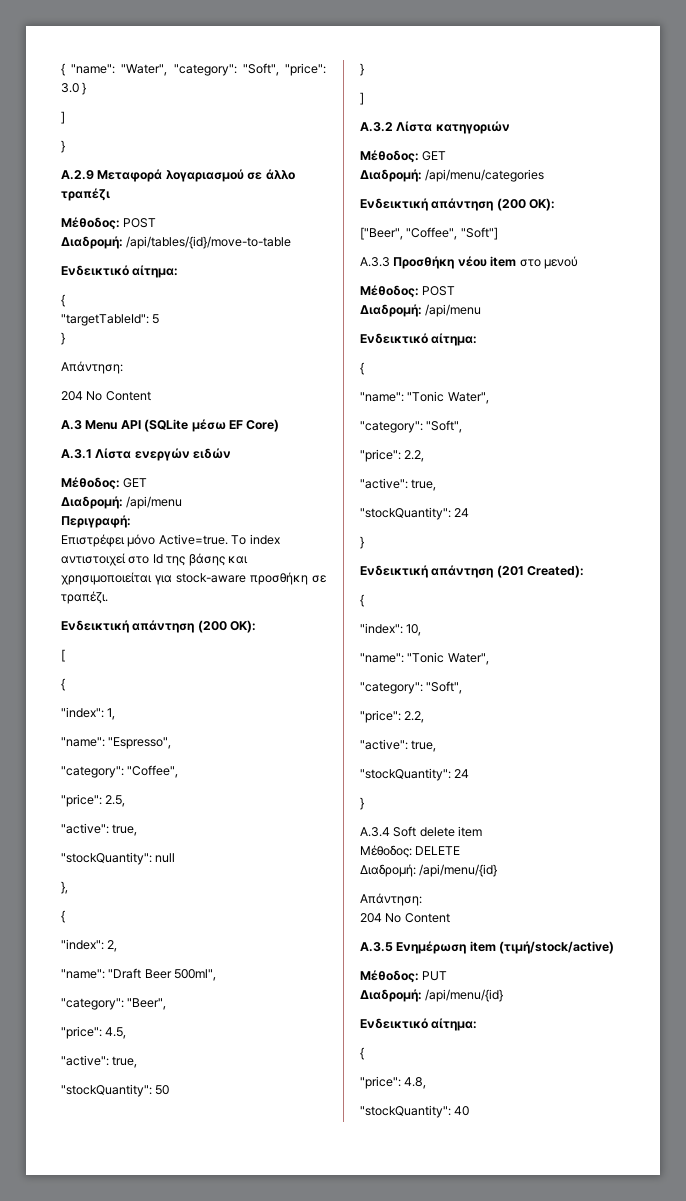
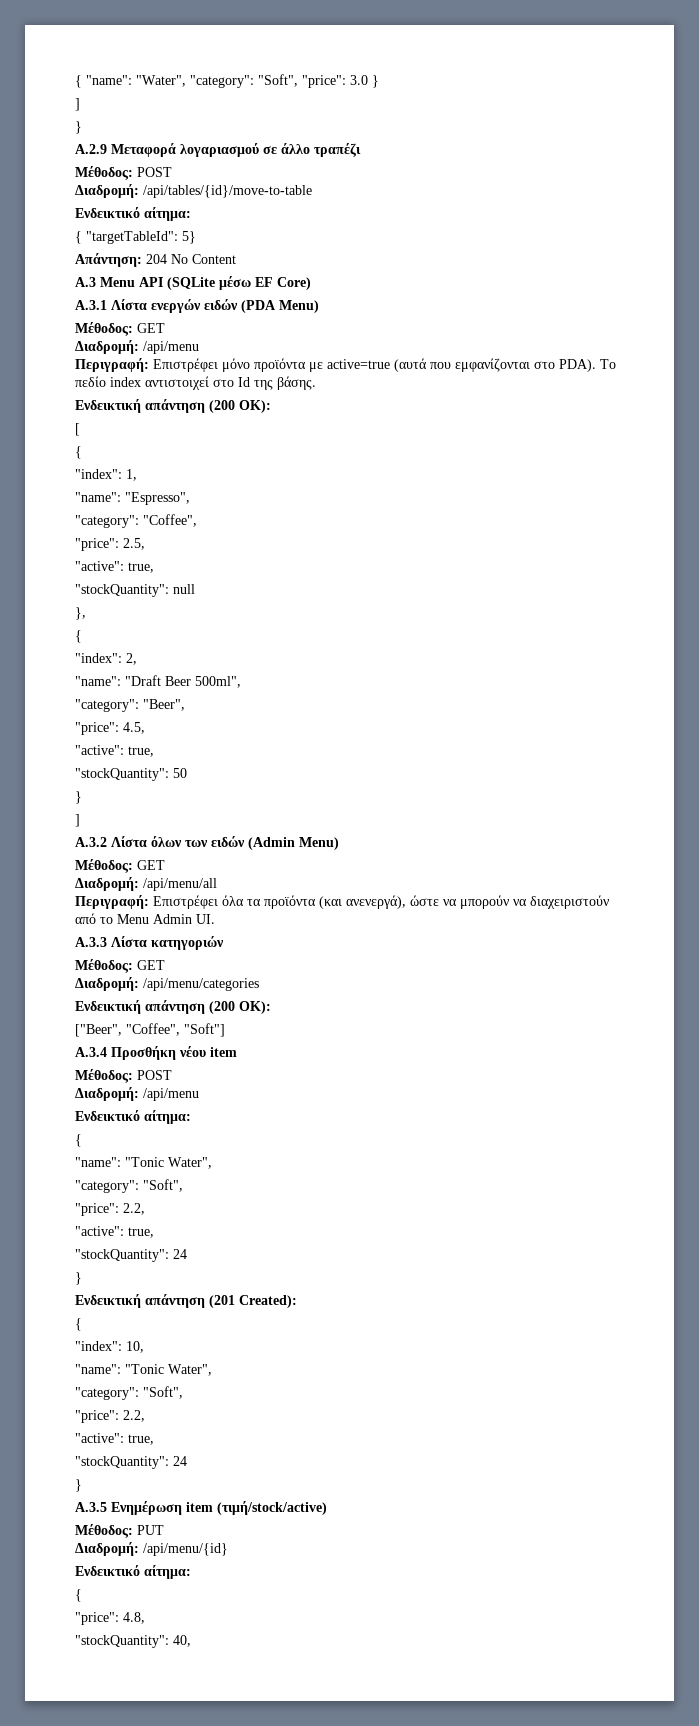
[61,314,160,326] [61,332,65,345] [61,361,123,374] // "targetTableId": 5 // } // Απάντηση: // -> [86,231,196,244] [75,253,142,267] "targetTableId": 5} // Απάντηση:
(232, 453) none -> [241,300,319,313] (PDA Menu)
(131, 521) // -> (149, 365) none
[158,534,247,545] Active=true. Το -> [254,358,616,372] [75,376,106,387] προϊόντα με active=true (αυτά που εμφανίζονται στο PDA). Το πεδίο
[188,553,248,566] [61,572,326,585] [61,591,108,604] βάσης και χρησιμοποιείται για stock-aware προσθήκη σε τραπέζι. -> [277,376,316,390] βάσης.
(433, 126) none -> [151,836,339,850] [75,859,165,873] [75,877,217,891] [75,895,609,909] [75,913,215,924] [75,936,147,947] όλων των ειδών (Admin Menu) // Μέθοδος: GET // Διαδρομή: /api/menu/all // Περιγραφή: Επιστρέφει όλα τα προϊόντα (και ανενεργά), ώστε να μπορούν να διαχειριστούν από το Menu Admin UI. // A.3.3 Λίστα
[360,257,390,267] A.3.3 -> [75,1047,107,1057] A.3.4
[519,256,578,269] στο μενού -> (237, 1052) none
[360,826,483,837] [360,845,461,858] [360,864,498,877] [360,893,422,906] [360,913,450,923] // A.3.4 Soft delete item // Μέθοδος: DELETE // Διαδρομή: /api/menu/{id} // Απάντηση: // 204 No Content -> (82, 1485) none
[454,1106,470,1116] 40 -> [173,1635,191,1647] 40,

